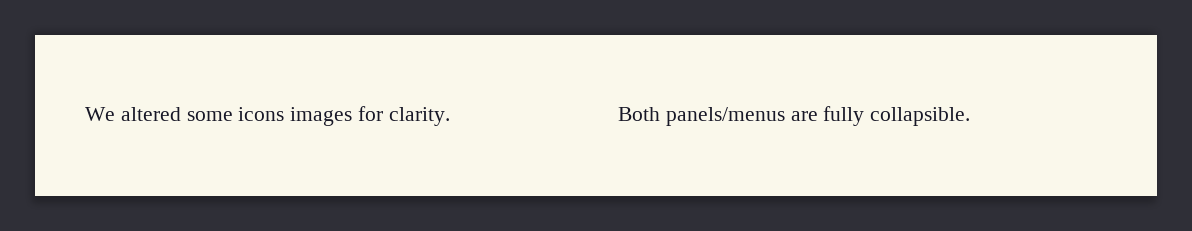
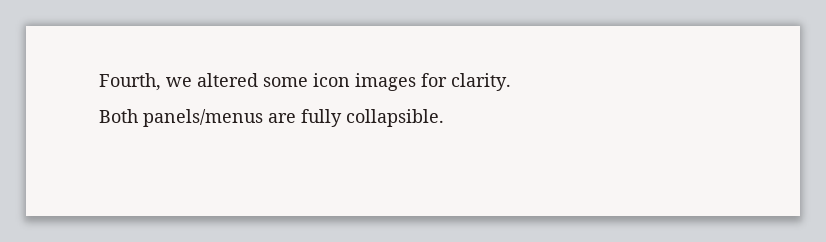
[85,107,115,121] We -> [99,73,192,91] Fourth, we
[238,107,285,121] icons -> [313,73,350,87] icon

